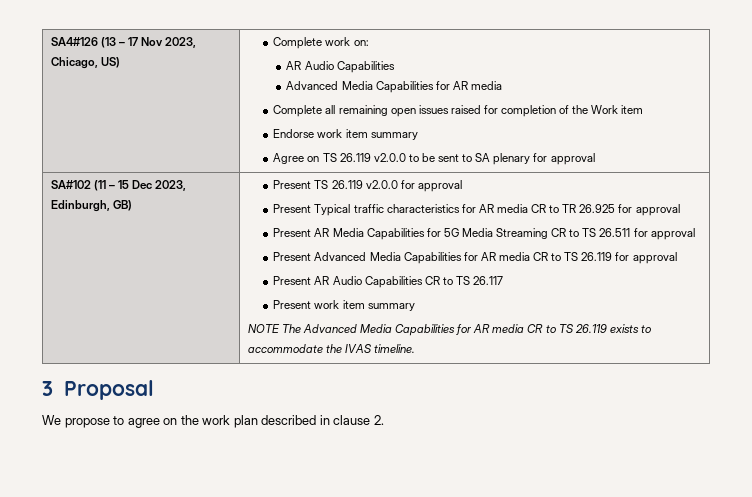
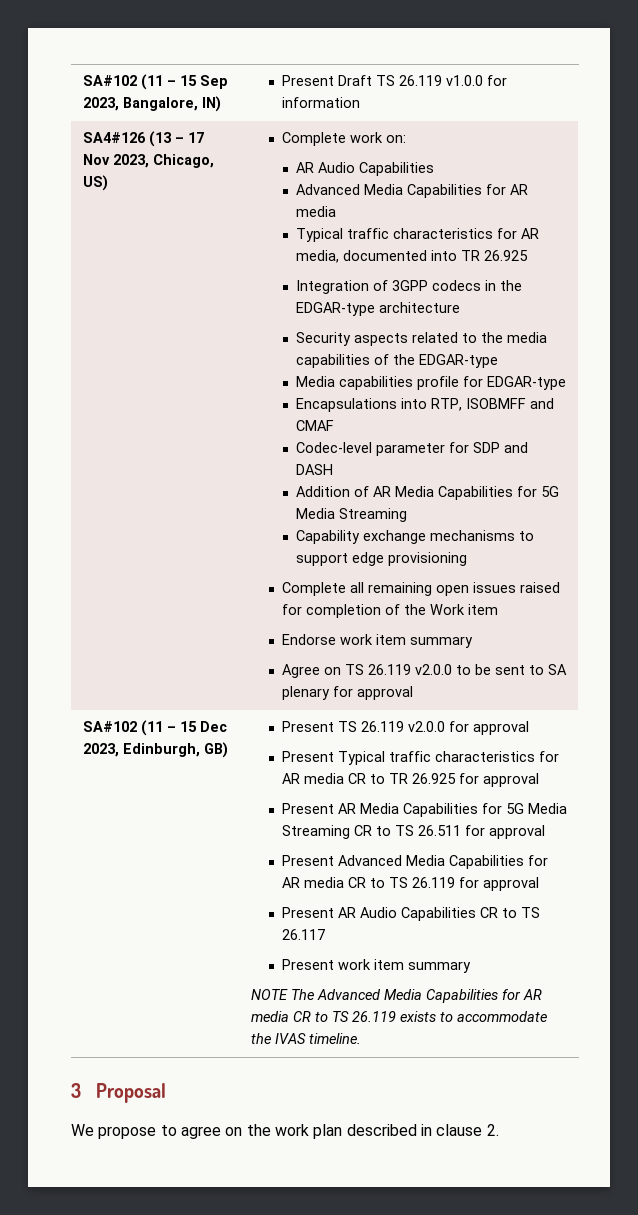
(50, 41) none -> [82,74,228,90] [82,96,221,112] [281,75,507,86] [281,97,360,108] SA#102 (11 – 15 Sep 2023, Bangalore, IN) | Present Draft TS 26.119 v1.0.0 for information //
(502, 85) none -> [296,228,540,242] [296,250,529,263] [296,280,523,294] [296,302,461,316] [296,332,548,346] [296,354,499,368] [296,376,567,390] [296,398,555,412] [296,420,335,431] [296,442,529,456] [296,464,334,475] [296,486,560,500] [296,508,408,522] [296,530,535,544] [296,552,468,566] // Typical traffic characteristics for AR media, documented into TR 26.925 // Integration of 3GPP codecs in the EDGAR-type architecture // Security aspects related to the media capabilities of the EDGAR-type // Media capabilities profile for EDGAR-type // Encapsulations into RTP, ISOBMFF and CMAF // Codec-level parameter for SDP and DASH // Addition of AR Media Capabilities for 5G Media Streaming // Capability exchange mechanisms to support edge provisioning

